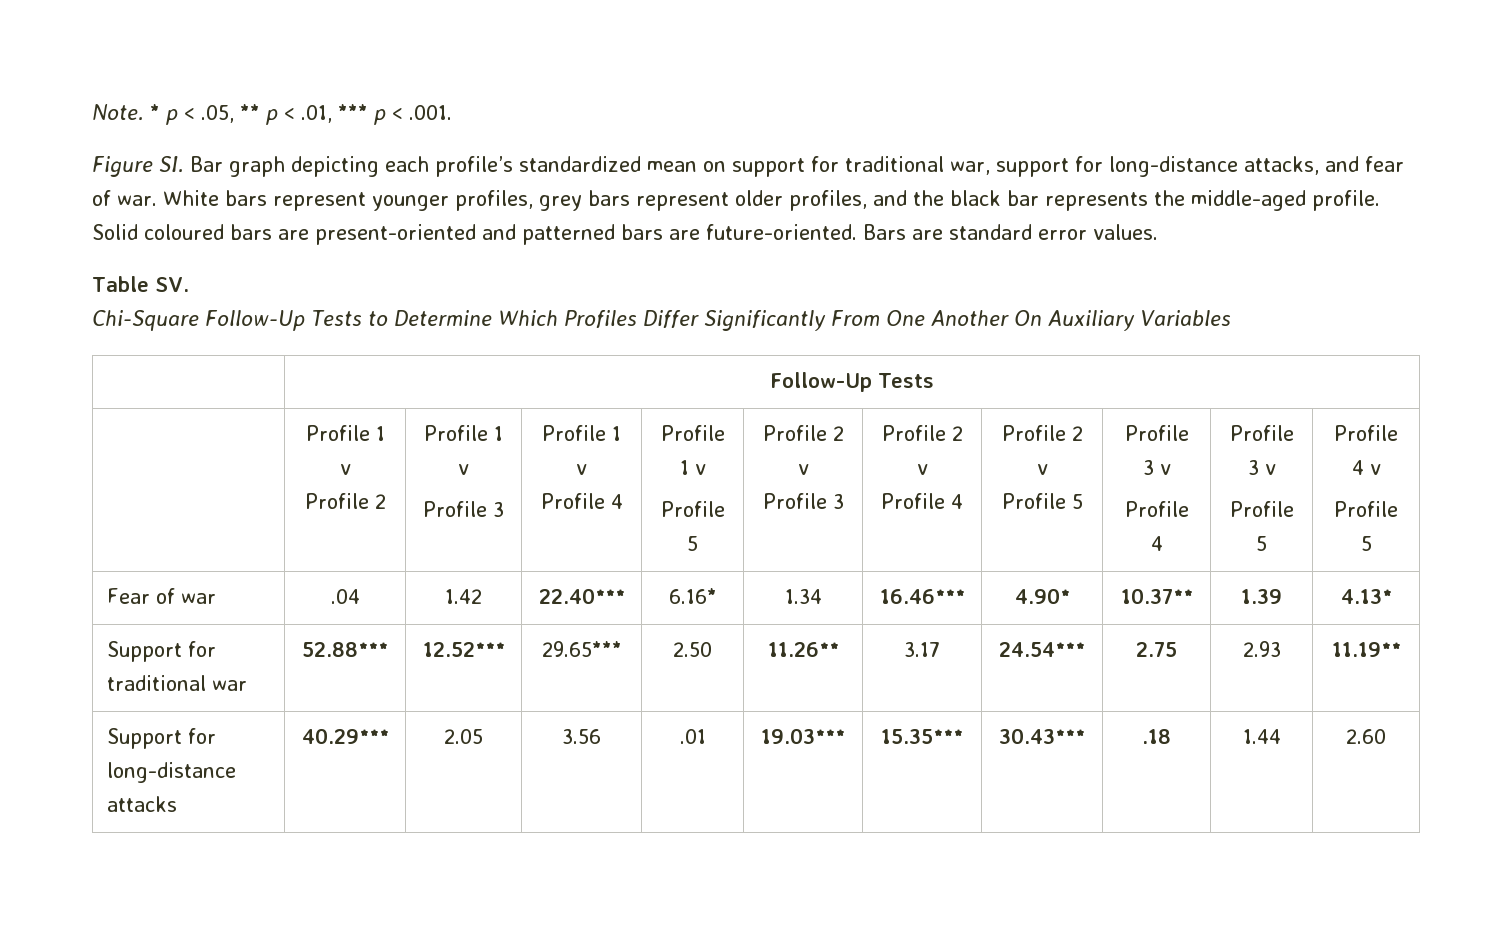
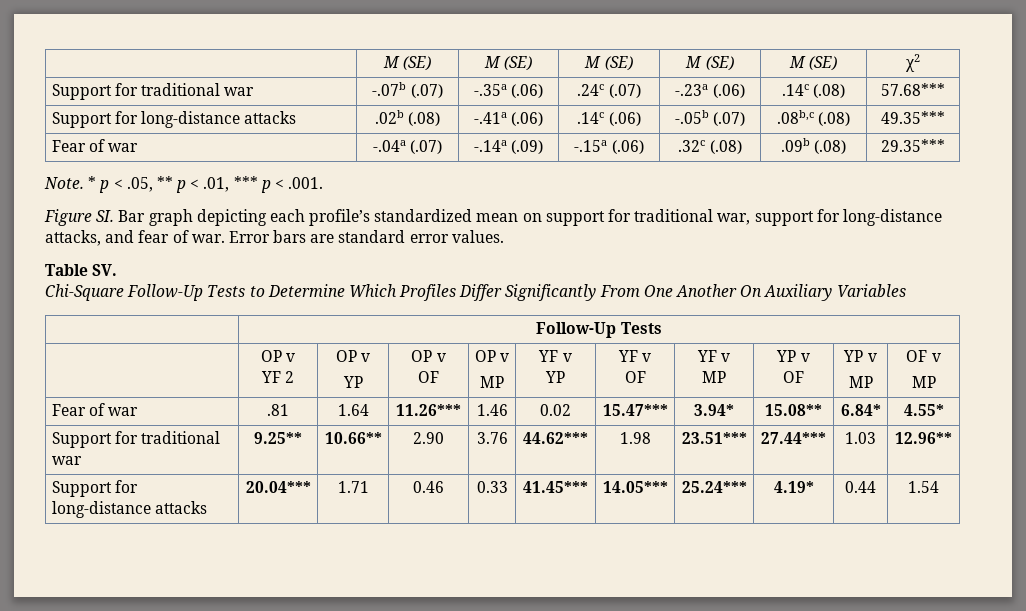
(92, 112) none -> [382,56,432,71] [483,56,533,71] [584,56,633,71] [685,56,734,71] [788,56,838,71] [905,54,920,72] [51,83,255,100] [372,82,443,98] [473,84,544,98] [577,84,641,98] [675,84,745,98] [781,84,846,98] [881,83,945,96] [51,111,297,128] [374,110,441,126] [473,112,544,126] [577,112,641,126] [674,110,746,126] [776,110,851,126] [881,111,945,124] [51,139,139,152] [372,140,443,154] [473,140,544,154] [574,140,644,154] [678,140,742,154] [780,138,847,154] [881,139,945,152] | M (SE) | M (SE) | M (SE) | M (SE) | M (SE) | χ2 // Support for traditional war | -.07b (.07) | -.35a (.06) | .24c (.07) | -.23a (.06) | .14c (.08) | 57.68*** // Support for long-distance attacks | .02b (.08) | -.41a (.06) | .14c (.06) | -.05b (.07) | .08b,c (.08) | 49.35*** // Fear of war | -.04a (.07) | -.14a (.09) | -.15a (.06) | .32c (.08) | .09b (.08) | 29.35*** //
[162,190,1380,211] [92,224,906,245] White bars represent younger profiles, grey bars represent older profiles, and the black bar represents the middle-aged profile. Solid coloured bars are present-oriented and patterned bars are future-oriented. Bars -> [228,230,307,243] Error bars
[305,425,385,441] [339,464,351,475] [304,493,369,509] Profile 1 v // Profile -> [260,350,296,362] [260,371,281,383] OP v // YF
[424,425,503,441] [458,464,469,475] [423,501,504,517] [542,425,621,441] [576,464,587,475] [540,493,623,509] [660,425,725,441] [679,460,706,475] [660,501,725,517] [687,536,698,551] [762,425,844,441] [797,464,809,475] [762,493,844,509] [881,425,963,441] [916,464,928,475] [881,493,963,509] [1001,425,1083,441] [1036,464,1048,475] [1001,493,1083,509] [1124,425,1189,441] [1142,460,1171,475] [1124,501,1189,517] [1150,536,1163,551] [1229,425,1294,441] [1247,460,1276,475] [1229,501,1294,517] [1256,536,1267,551] [1334,425,1398,441] [1351,460,1381,475] [1334,501,1398,517] [1360,536,1372,551] [107,588,217,604] [330,589,360,604] [445,589,482,604] [538,588,625,604] [668,588,717,604] [784,589,822,604] [879,589,965,604] [1014,588,1070,604] [1120,588,1193,604] [1241,589,1282,604] [1340,589,1392,604] [107,641,217,662] [107,675,248,691] [302,642,388,657] [422,642,505,657] [541,641,622,657] [673,642,712,657] [767,642,839,657] [904,642,940,657] [999,642,1085,657] [1136,642,1177,657] [1242,641,1281,657] [1331,642,1401,657] [107,728,217,749] [107,762,237,783] [107,796,178,812] [301,728,389,744] [444,729,483,744] [562,729,601,744] [679,729,706,744] [761,728,845,744] [881,729,963,744] [999,728,1085,744] [1142,729,1171,744] [1242,729,1281,744] [1346,729,1386,744] Profile 1 v // Profile 3 | Profile 1 v // Profile 4 | Profile 1 v // Profile 5 | Profile 2 v // Profile 3 | Profile 2 v // Profile 4 | Profile 2 v // Profile 5 | Profile 3 v // Profile 4 | Profile 3 v // Profile 5 | Profile 4 v // Profile 5 // Fear of war | .04 | 1.42 | 22.40*** | 6.16* | 1.34 | 16.46*** | 4.90* | 10.37** | 1.39 | 4.13* // Support for traditional war | 52.88*** | 12.52*** | 29.65*** | 2.50 | 11.26** | 3.17 | 24.54*** | 2.75 | 2.93 | 11.19** // Support for long-distance attacks | 40.29*** | 2.05 | 3.56 | .01 | 19.03*** | 15.35*** | 30.43*** | .18 | 1.44 | 2.60 -> [335,350,371,362] [342,376,363,388] [411,350,446,362] [418,371,439,383] [474,350,510,362] [480,376,504,388] [538,350,572,362] [545,371,565,383] [617,350,652,362] [624,371,646,383] [696,350,731,362] [702,371,726,383] [776,350,810,362] [783,371,804,383] [843,350,877,362] [848,376,873,388] [906,350,941,362] [911,376,936,388] [51,403,139,416] [267,404,289,416] [337,404,369,416] [396,404,461,416] [476,404,508,416] [540,404,571,416] [602,404,668,416] [694,404,734,416] [765,404,822,416] [840,404,881,416] [903,404,944,416] [51,431,221,448] [51,456,82,465] [254,432,302,444] [324,432,382,444] [413,432,444,444] [476,432,508,444] [523,432,588,444] [619,432,651,444] [681,432,747,444] [761,432,826,444] [845,432,876,444] [895,432,952,444] [51,480,138,497] [51,501,207,518] [245,481,311,493] [337,481,369,493] [413,481,444,493] [476,481,508,493] [523,481,588,493] [602,481,668,493] [681,481,747,493] [773,481,814,493] [845,481,876,493] [908,481,939,493] OP v // YP | OP v // OF | OP v // MP | YF v // YP | YF v // OF | YF v // MP | YP v // OF | YP v // MP | OF v // MP // Fear of war | .81 | 1.64 | 11.26*** | 1.46 | 0.02 | 15.47*** | 3.94* | 15.08** | 6.84* | 4.55* // Support for traditional war | 9.25** | 10.66** | 2.90 | 3.76 | 44.62*** | 1.98 | 23.51*** | 27.44*** | 1.03 | 12.96** // Support for long-distance attacks | 20.04*** | 1.71 | 0.46 | 0.33 | 41.45*** | 14.05*** | 25.24*** | 4.19* | 0.44 | 1.54

